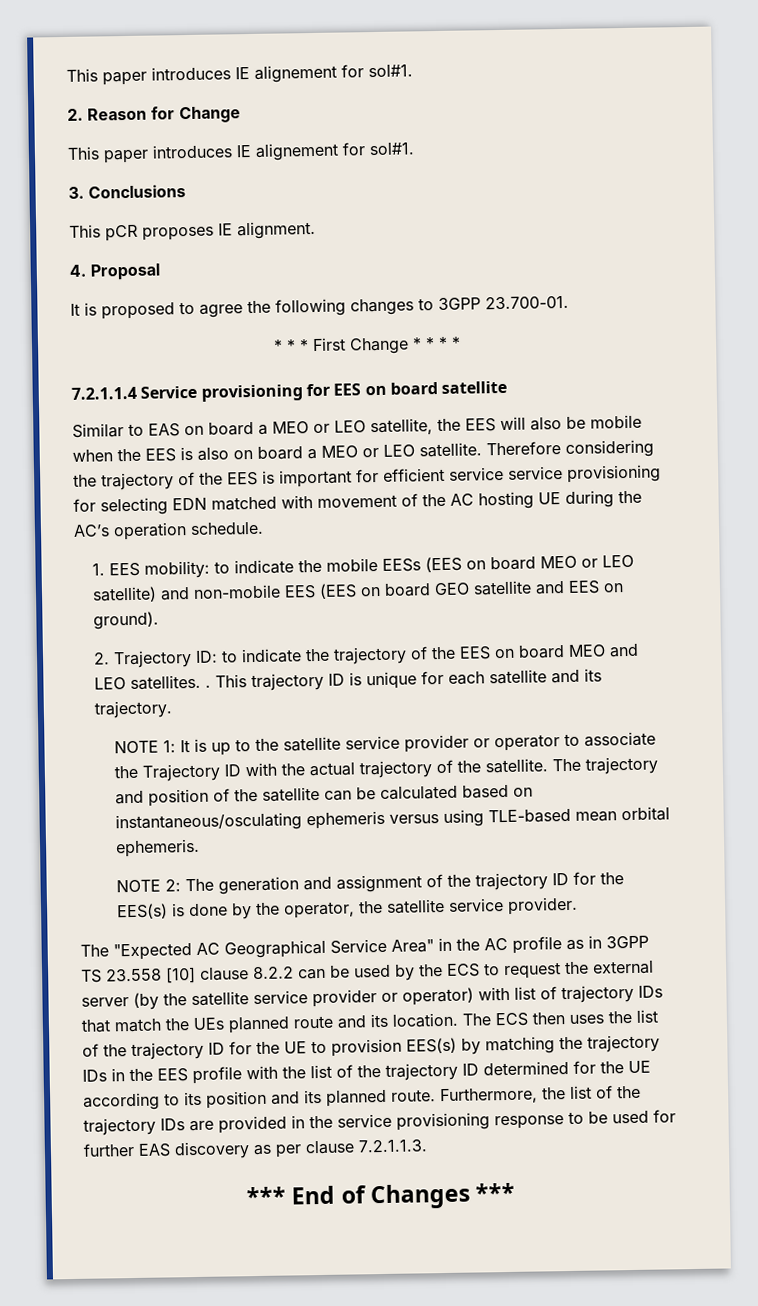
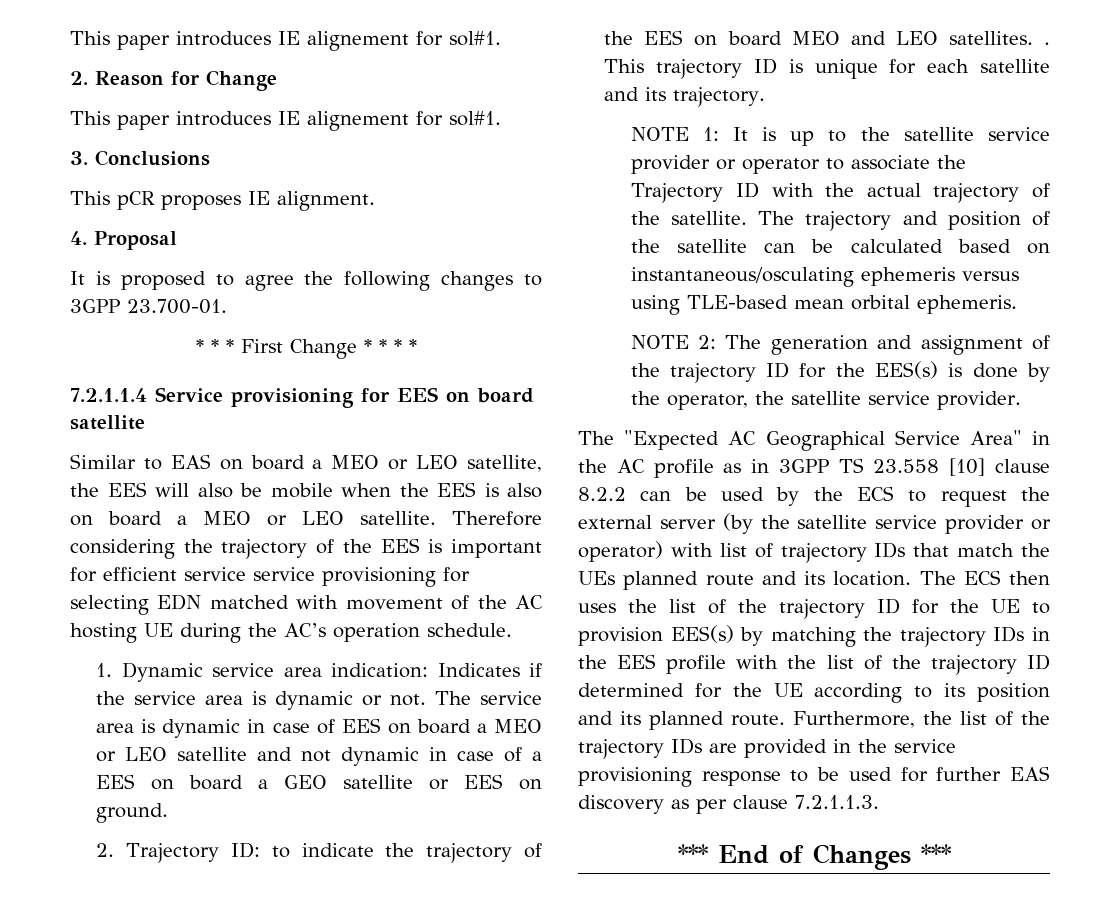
[109,554,635,579] [92,583,432,603] EES mobility: to indicate the mobile EESs (EES on board MEO or LEO satellite) and non-mobile EES (EES on board -> [121,662,542,682] [96,691,542,710] [96,718,542,738] [96,747,542,766] [96,774,269,790] Dynamic service area indication: Indicates if the service area is dynamic or not. The service area is dynamic in case of EES on board a MEO or LEO satellite and not dynamic in case of a EES on board a
[535,580,625,595] [93,611,160,630] and EES on ground). -> [429,774,542,790] [96,803,169,823] or EES on ground.

